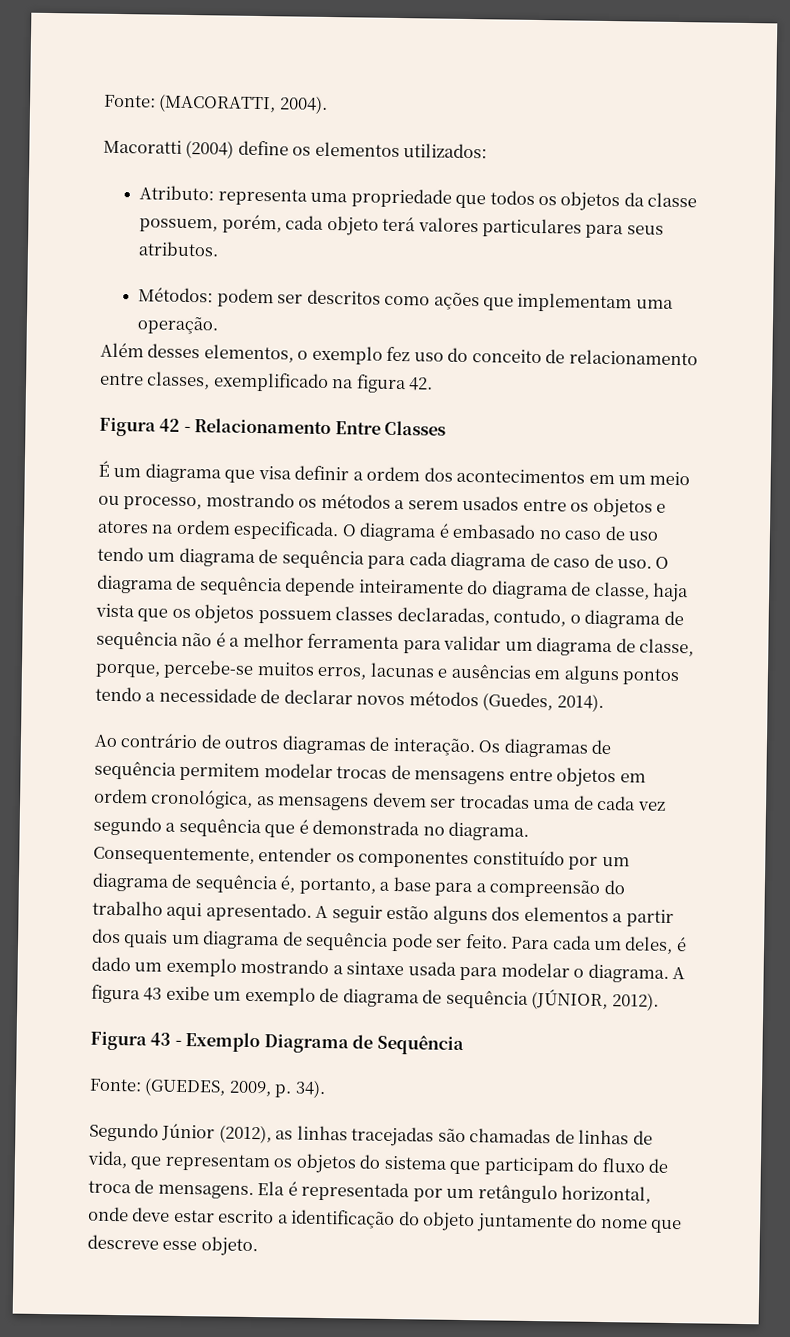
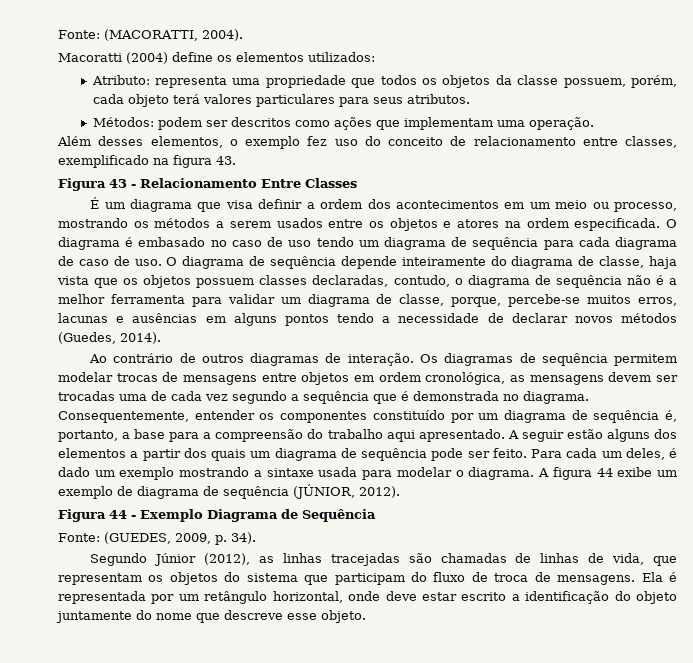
[408,377,434,391] [99,417,181,437] 42. // Figura 42 -> [216,156,236,165] [58,178,127,191] 43. // Figura 43
[143,987,163,1001] 43 -> [596,468,613,477] 44
[150,1032,172,1046] 43 -> [109,510,127,519] 44

